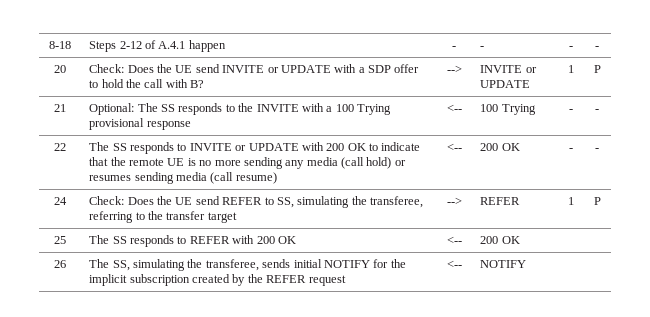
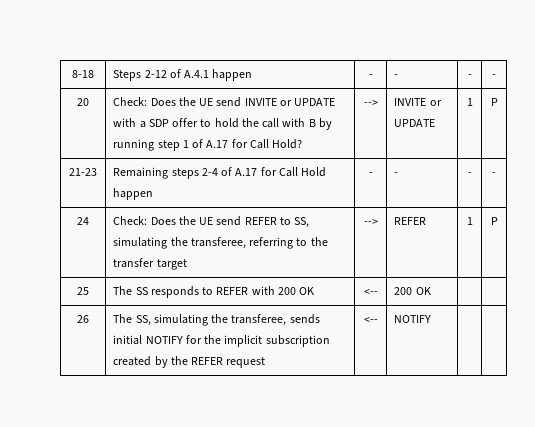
[190,80,205,88] B? -> [308,118,332,130] [113,139,303,151] B by running step 1 of A.17 for Call Hold?
[54,104,66,112] [89,103,392,115] [89,118,191,130] [446,104,462,112] [480,104,536,115] [568,109,573,112] [595,109,599,112] [54,143,66,151] [89,142,421,154] [89,157,406,169] [89,172,277,184] [446,143,462,151] [480,143,520,151] 21 | Optional: The SS responds to the INVITE with a 100 Trying provisional response | <-- | 100 Trying | - | - // 22 | The SS responds to INVITE or UPDATE with 200 OK to indicate that the remote UE is no more sending any media (call hold) or resumes sending media (call resume) | <-- | 200 OK -> [69,168,97,176] [113,167,327,179] [113,188,154,200] [368,172,373,176] [394,172,399,176] 21-23 | Remaining steps 2-4 of A.17 for Call Hold happen | - | -

